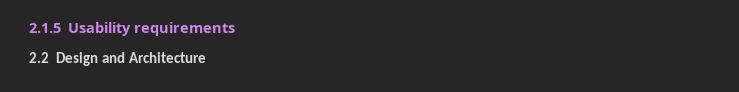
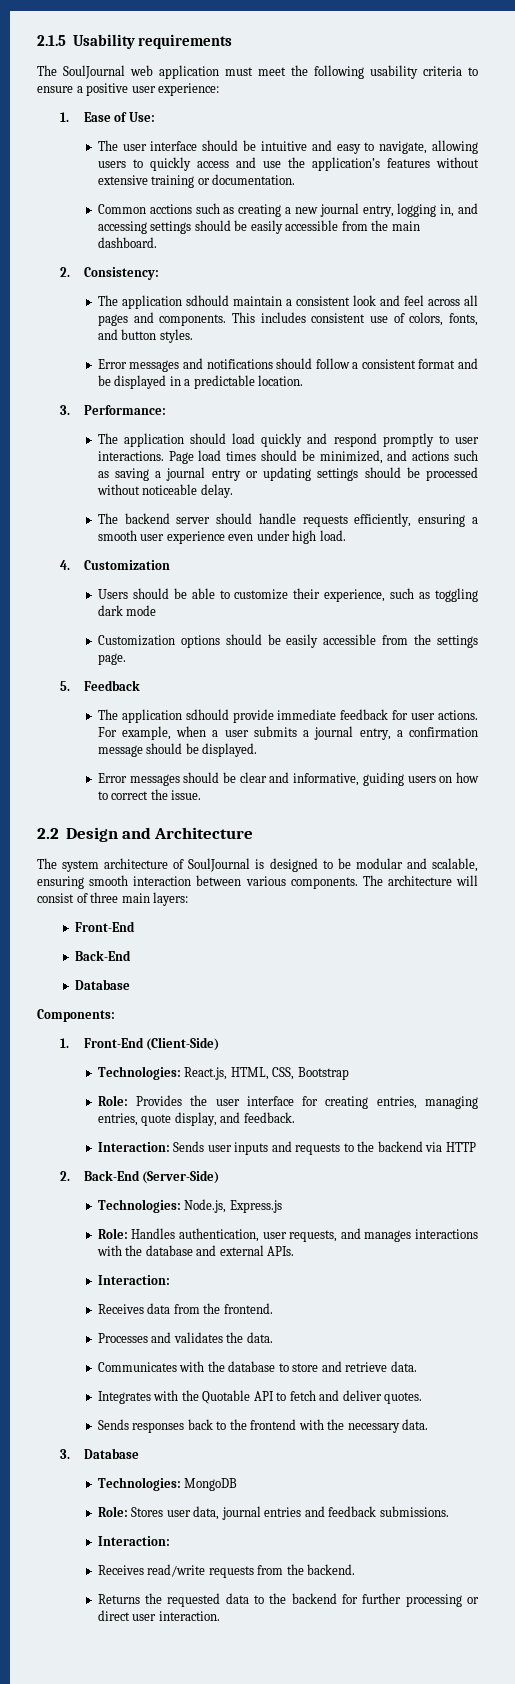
[29,52,207,66] 2.2 Design and Architecture -> [37,65,478,79] [37,83,220,96] [60,112,155,122] [97,140,479,154] [97,157,480,171] [97,174,296,188] [97,203,478,217] [97,220,420,234] [97,237,157,248] [60,267,159,280] [97,295,479,309] [97,312,478,326] [97,329,193,343] [97,358,479,372] [97,375,304,389] [60,405,166,415] [97,433,479,447] [97,450,479,464] [97,467,478,481] [96,484,233,498] [97,513,478,527] [97,530,346,544] [60,560,170,570] [97,588,478,602] [97,605,157,616] [97,634,478,648] [97,653,126,665] [60,680,140,691] [97,709,478,723] [97,726,478,740] [97,743,258,757] [97,772,479,786] [97,789,202,800] [37,827,254,842] [37,858,478,872] [37,875,478,889] [37,892,189,906] [74,921,135,932] [74,950,131,961] [74,979,130,990] [37,1009,115,1022] [60,1037,220,1051] [97,1066,349,1080] [97,1095,478,1109] [97,1112,295,1126] [97,1141,476,1155] [60,1170,220,1184] [97,1199,282,1213] [97,1228,478,1242] [96,1245,295,1256] [97,1275,170,1285] [97,1303,273,1314] [97,1332,273,1343] [97,1361,417,1372] [97,1390,423,1404] [97,1419,429,1433] [60,1448,139,1459] [97,1477,238,1491] [97,1506,449,1520] [97,1536,170,1546] [97,1564,356,1578] [97,1593,480,1607] [97,1610,220,1621] The SoulJournal web application must meet the following usability criteria to ensure a positive user experience: // 1. Ease of Use: // The user interface should be intuitive and easy to navigate, allowing users to quickly access and use the application’s features without extensive training or documentation. // Common acctions such as creating a new journal entry, logging in, and accessing settings should be easily accessible from the main dashboard. // 2. Consistency: // The application sdhould maintain a consistent look and feel across all pages and components. This includes consistent use of colors, fonts, and button styles. // Error messages and notifications should follow a consistent format and be displayed in a predictable location. // 3. Performance: // The application should load quickly and respond promptly to user interactions. Page load times should be minimized, and actions such as saving a journal entry or updating settings should be processed without noticeable delay. // The backend server should handle requests efficiently, ensuring a smooth user experience even under high load. // 4. Customization // Users should be able to customize their experience, such as toggling dark mode // Customization options should be easily accessible from the settings page. // 5. Feedback // The application sdhould provide immediate feedback for user actions. For example, when a user submits a journal entry, a confirmation message should be displayed. // Error messages should be clear and informative, guiding users on how to correct the issue. // 2.2 Design and Architecture // The system architecture of SoulJournal is designed to be modular and scalable, ensuring smooth interaction between various components. The architecture will consist of three main layers: // Front-End // Back-End // Database // Components: // 1. Front-End (Client-Side) // Technologies: React.js, HTML, CSS, Bootstrap // Role: Provides the user interface for creating entries, managing entries, quote display, and feedback. // Interaction: Sends user inputs and requests to the backend via HTTP // 2. Back-End (Server-Side) // Technologies: Node.js, Express.js // Role: Handles authentication, user requests, and manages interactions with the database and external APIs. // Interaction: // Receives data from the frontend. // Processes and validates the data. // Communicates with the database to store and retrieve data. // Integrates with the Quotable API to fetch and deliver quotes. // Sends responses back to the frontend with the necessary data. // 3. Database // Technologies: MongoDB // Role: Stores user data, journal entries and feedback submissions. // Interaction: // Receives read/write requests from the backend. // Returns the requested data to the backend for further processing or direct user interaction.

